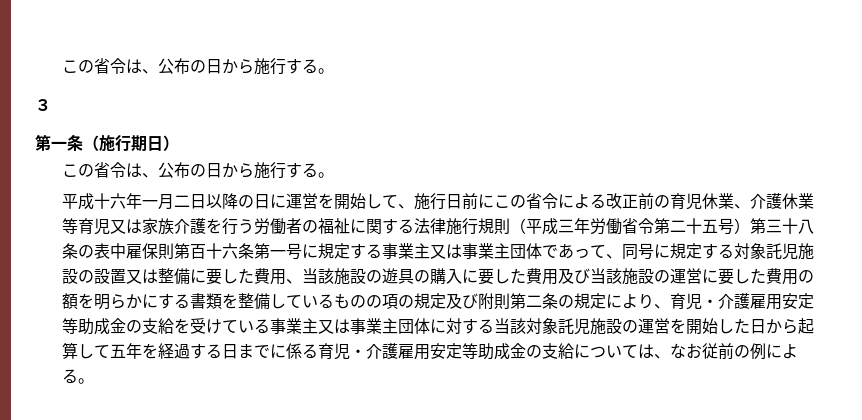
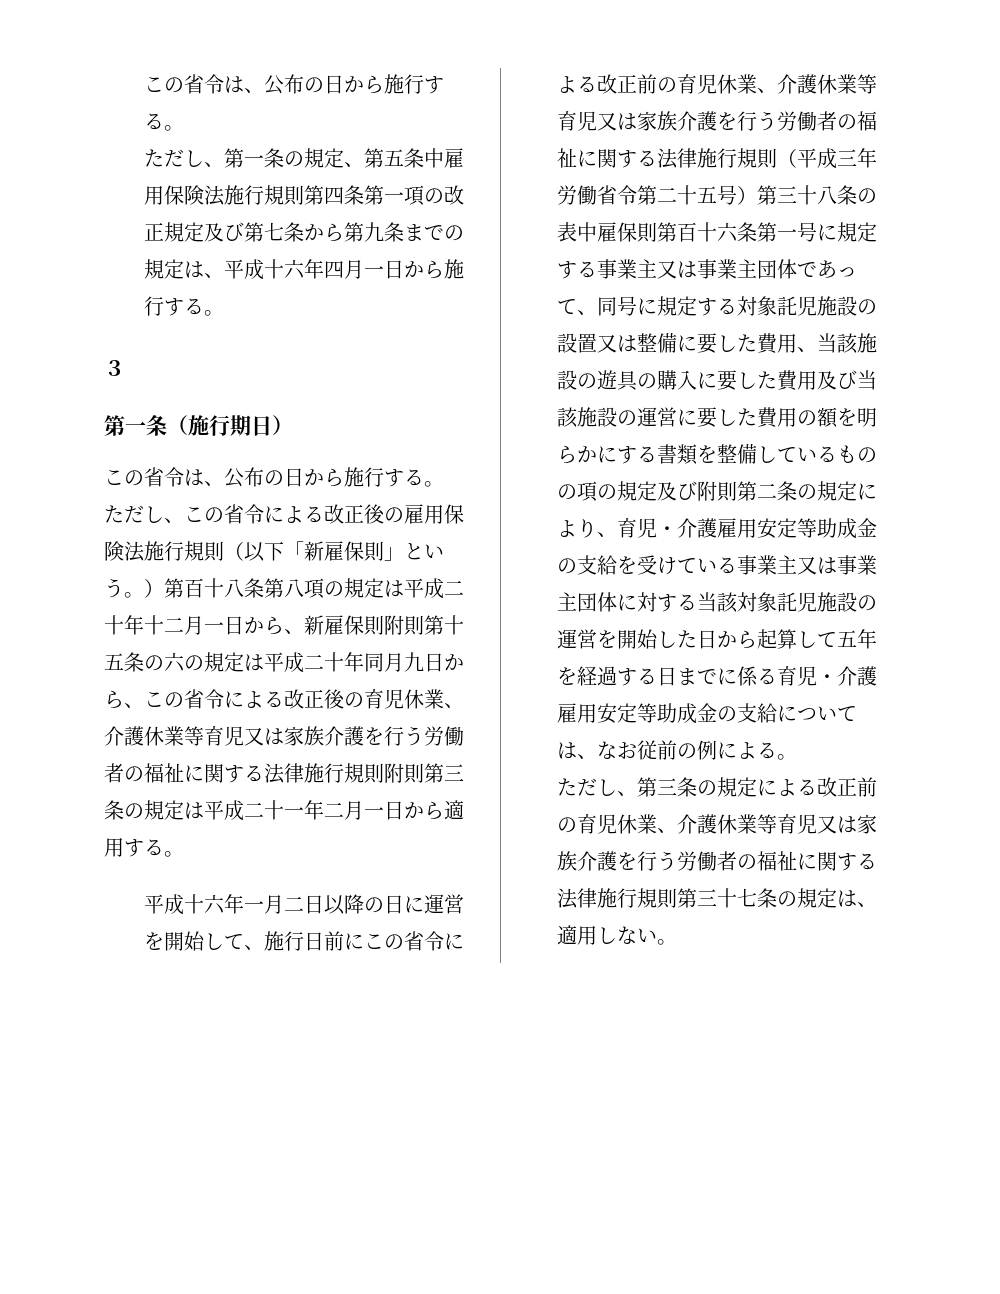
[62,58,335,75] この省令は、公布の日から施行する。 -> [143,74,444,95] [143,113,184,131] [143,148,464,168] [143,185,464,206] [143,222,464,242] [143,259,464,280] [143,296,224,316] この省令は、公布の日から施行する。 // ただし、第一条の規定、第五条中雇用保険法施行規則第四条第一項の改正規定及び第七条から第九条までの規定は、平成十六年四月一日から施行する。
(335, 175) none -> [104,504,464,524] [104,541,444,562] [104,578,464,599] [104,615,464,636] [104,652,464,673] [104,689,464,709] [104,726,464,746] [104,763,464,784] [104,800,464,821] [104,838,184,857] // ただし、この省令による改正後の雇用保険法施行規則（以下「新雇保則」という。）第百十八条第八項の規定は平成二十年十二月一日から、新雇保則附則第十五条の六の規定は平成二十年同月九日から、この省令による改正後の育児休業、介護休業等育児又は家族介護を行う労働者の福祉に関する法律施行規則附則第三条の規定は平成二十一年二月一日から適用する。
(94, 381) none -> [556,777,877,797] [556,814,877,834] [556,851,877,871] [556,888,877,909] [556,925,677,945] // ただし、第三条の規定による改正前の育児休業、介護休業等育児又は家族介護を行う労働者の福祉に関する法律施行規則第三十七条の規定は、適用しない。

